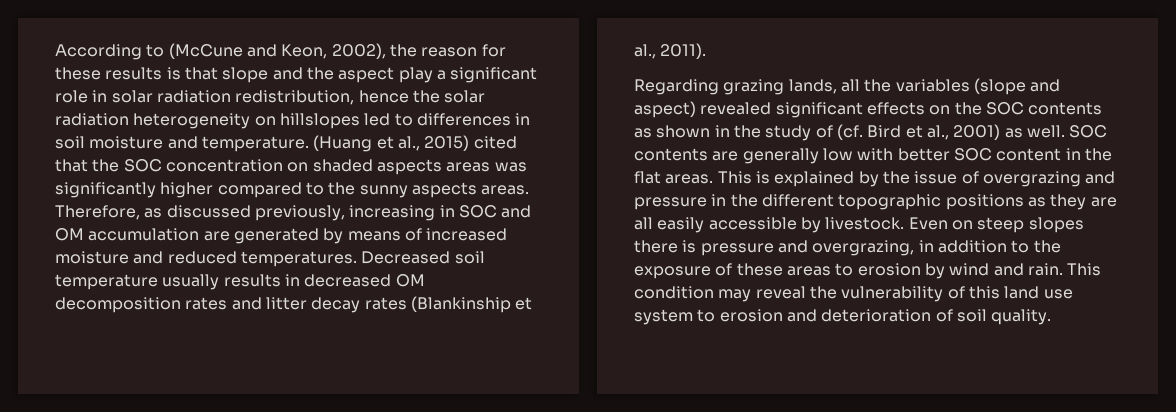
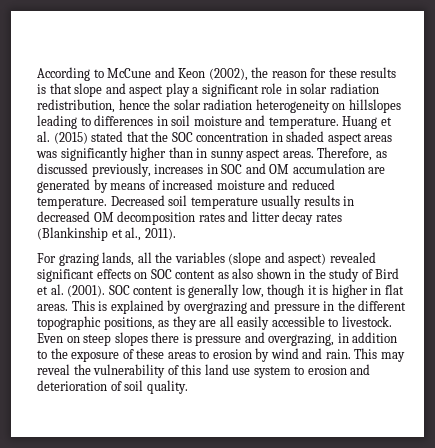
[168,43,386,59] (McCune and Keon, 2002), -> [107,67,248,81] McCune and Keon (2002),
[306,67,334,80] the -> (126, 88) none
[364,113,391,126] led -> [37,115,77,129] leading
[313,135,517,152] (Huang et al., 2015) cited -> [342,116,392,129] [37,131,124,144] Huang et al. (2015) stated
[287,159,442,175] on shaded aspects -> [271,131,362,145] in shaded aspect
[217,182,477,198] compared to the sunny aspects -> [168,147,281,161] than in sunny aspect
[349,205,436,221] increasing -> [154,164,204,174] increases
[240,251,357,267] temperatures. -> [37,197,107,209] temperature.
[634,79,719,95] Regarding -> [37,253,56,263] For
[954,102,1103,115] [634,128,652,138] the SOC contents as -> [150,268,254,279] SOC content as also
[836,124,863,140] (cf. -> (373, 274) none
[926,124,1108,140] [634,148,1112,164] al., 2001) as well. SOC contents are generally low with better SOC content in the -> [50,284,382,298] al. (2001). SOC content is generally low, though it is higher in
[882,171,979,184] the issue of -> (182, 307) none
[945,194,1024,210] positions -> [103,317,155,330] positions,
[800,217,821,233] by -> [328,318,339,327] to
[634,286,714,299] condition -> (378, 353) none

